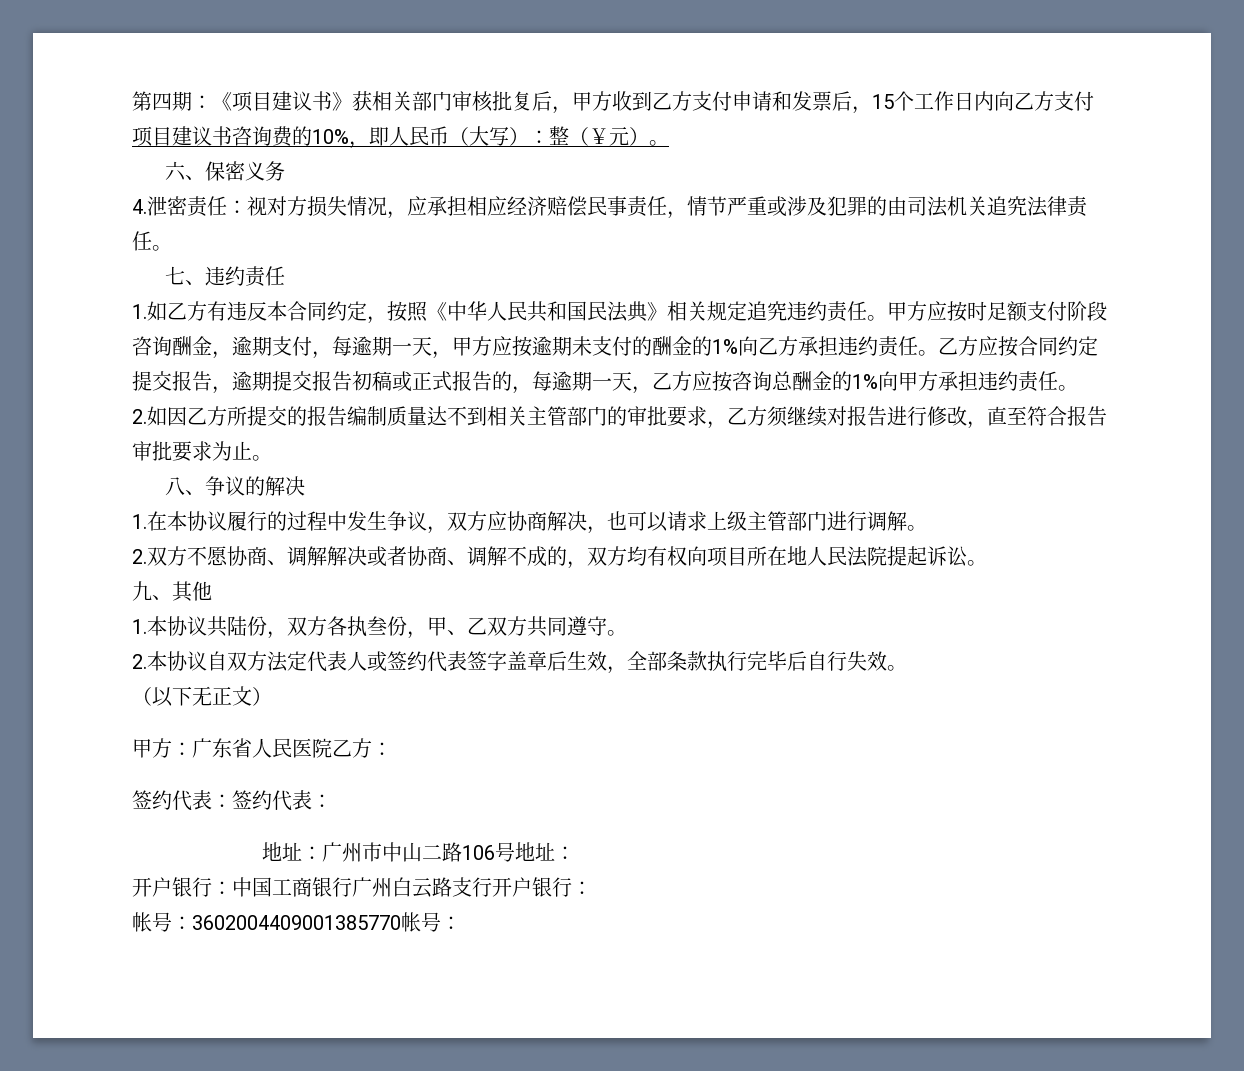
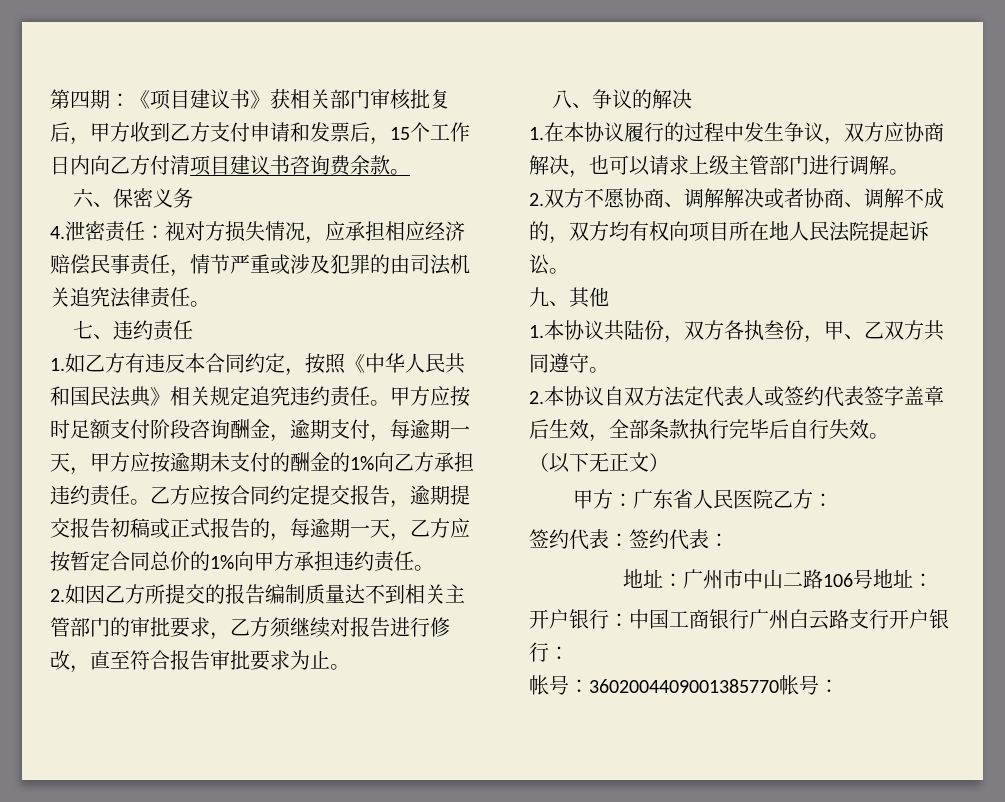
[1054,91,1094,111] 支付 -> [150,155,190,175] 付清
[292,126,649,149] 的10%，即人民币（大写）：整（￥元） -> [350,155,390,175] 余款
[732,371,832,391] 咨询总酬金 -> [70,551,190,571] 暂定合同总价

